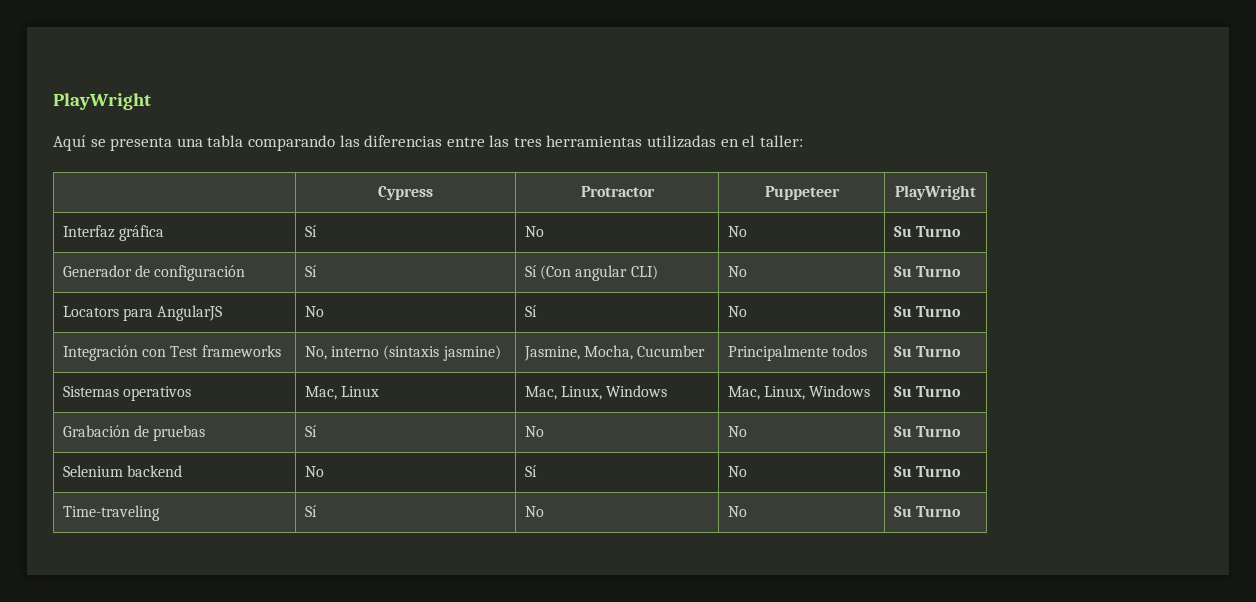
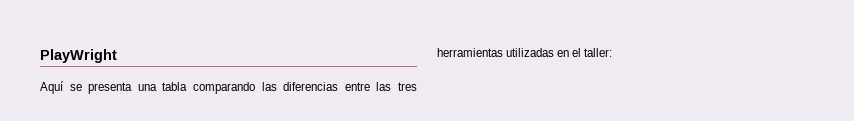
[378,186,434,200] [580,186,655,197] [764,186,840,200] [895,185,976,200] [63,225,165,241] [305,225,318,237] [525,226,545,237] [728,226,748,237] [894,226,962,237] [63,265,246,281] [305,265,318,277] [525,265,658,281] [728,266,748,277] [894,266,962,277] [63,305,223,321] [305,306,325,317] [525,305,538,317] [728,306,748,317] [894,306,962,317] [63,345,281,361] [305,345,501,361] [524,345,706,361] [728,345,868,361] [894,346,962,357] [63,386,192,401] [305,386,380,400] [525,385,668,400] [728,385,871,400] [894,386,962,397] [63,425,206,441] [305,425,318,437] [525,426,545,437] [728,426,748,437] [894,426,962,437] [63,465,183,477] [305,466,325,477] [525,465,538,477] [728,466,748,477] [894,466,962,477] [63,505,161,521] [305,505,318,517] [525,506,545,517] [728,506,748,517] [894,506,962,517] // | Cypress | Protractor | Puppeteer | PlayWright // Interfaz gráfica | Sí | No | No | Su Turno // Generador de configuración | Sí | Sí (Con angular CLI) | No | Su Turno // Locators para AngularJS | No | Sí | No | Su Turno // Integración con Test frameworks | No, interno (sintaxis jasmine) | Jasmine, Mocha, Cucumber | Principalmente todos | Su Turno // Sistemas operativos | Mac, Linux | Mac, Linux, Windows | Mac, Linux, Windows | Su Turno // Grabación de pruebas | Sí | No | No | Su Turno // Selenium backend | No | Sí | No | Su Turno // Time-traveling | Sí | No | No | Su Turno -> (613, 52) none

